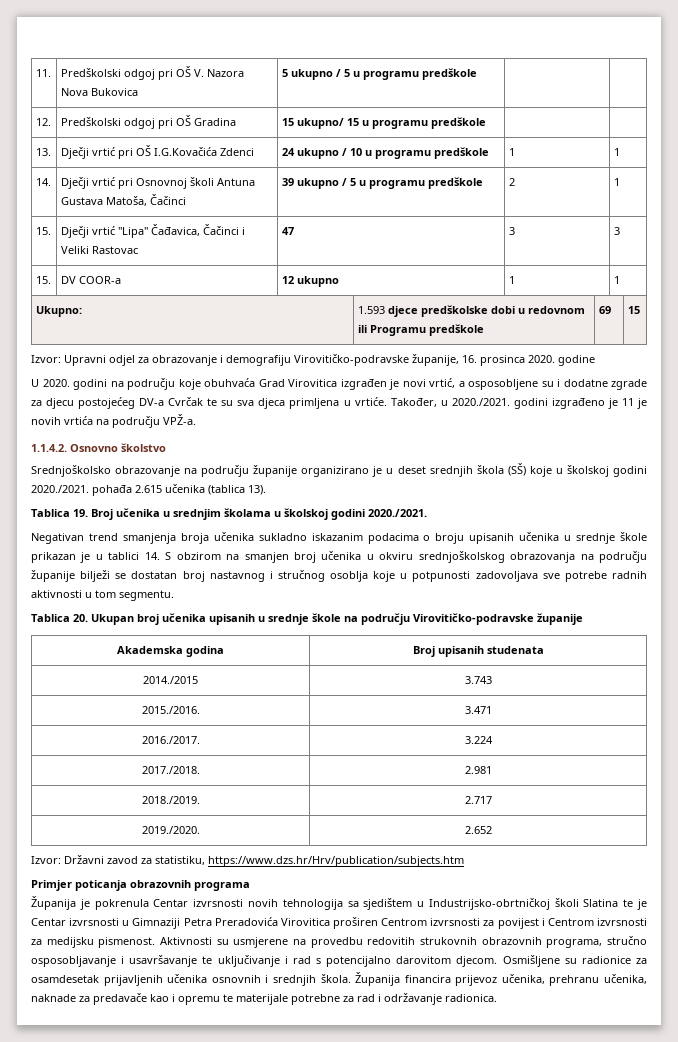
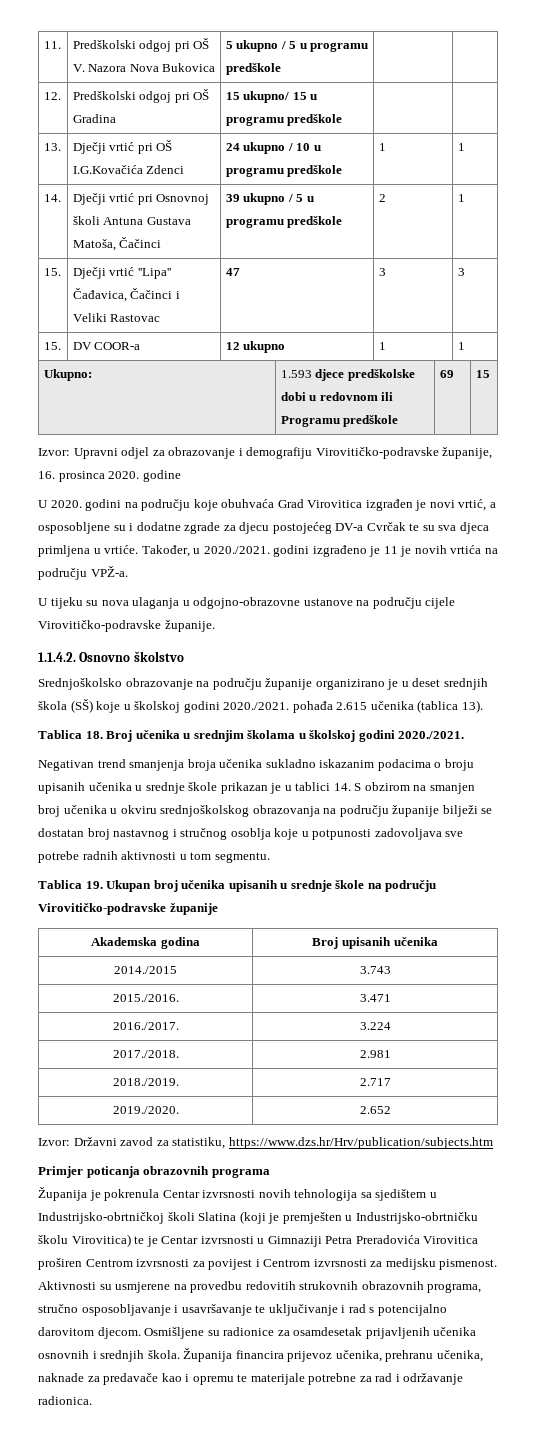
(196, 419) none -> [38,597,456,609] [38,620,215,632] // U tijeku su nova ulaganja u odgojno-obrazovne ustanove na području cijele Virovitičko-podravske županije.
[73,509,88,517] 19. -> [85,731,103,739] 18.
[73,614,88,622] 20. -> [85,881,103,889] 19.
[486,646,544,654] studenata -> [393,937,438,946] učenika
(619, 903) none -> [239,1211,478,1224] [38,1234,131,1247] (koji je premješten u Industrijsko-obrtničku školu Virovitica)

